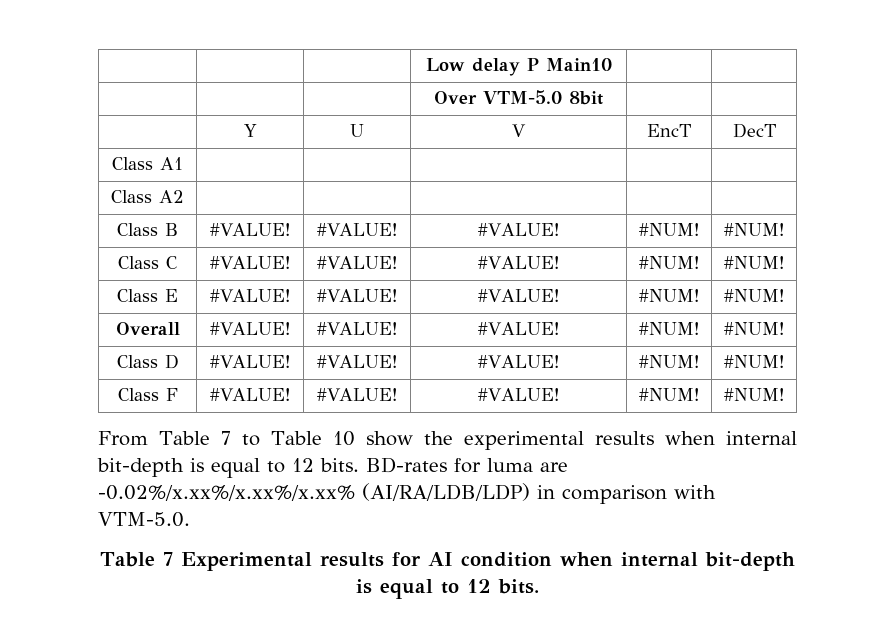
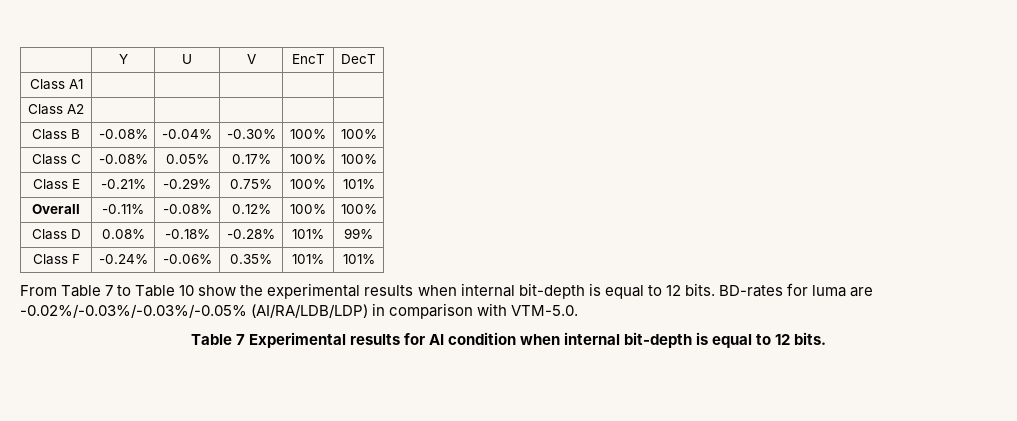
[425,58,612,76] [434,90,603,105] | | | Low delay P Main10 | | // | | | Over VTM-5.0 8bit | | // | -> (118, 59) |
[209,223,291,236] [316,223,398,236] [478,223,560,236] [639,223,699,236] [724,223,784,236] [118,256,178,269] [209,256,291,269] [316,256,398,269] [478,256,560,269] [639,256,699,269] [724,256,784,269] [117,289,178,302] [209,289,291,302] [316,289,398,302] [478,289,560,302] [639,289,699,302] [724,289,784,302] [115,322,180,335] [209,322,291,335] [316,322,398,335] [478,322,560,335] [639,322,699,335] [724,322,784,335] [116,354,179,369] [209,355,291,368] [316,355,398,368] [478,355,560,368] [639,355,699,368] [724,355,784,368] [117,388,178,401] [209,388,291,401] [316,388,398,401] [478,388,560,401] [639,388,699,401] [724,388,784,401] #VALUE! | #VALUE! | #VALUE! | #NUM! | #NUM! // Class C | #VALUE! | #VALUE! | #VALUE! | #NUM! | #NUM! // Class E | #VALUE! | #VALUE! | #VALUE! | #NUM! | #NUM! // Overall | #VALUE! | #VALUE! | #VALUE! | #NUM! | #NUM! // Class D | #VALUE! | #VALUE! | #VALUE! | #NUM! | #NUM! // Class F | #VALUE! | #VALUE! | #VALUE! | #NUM! | #NUM! -> [98,129,148,139] [162,129,212,139] [226,129,276,139] [290,129,326,139] [340,129,377,139] [31,154,81,165] [98,154,148,164] [165,154,209,164] [231,154,271,164] [290,154,326,164] [340,154,377,164] [32,179,80,190] [100,179,146,189] [163,178,211,189] [230,179,272,189] [290,179,326,189] [342,179,375,189] [32,204,80,214] [101,204,144,214] [162,204,212,214] [231,204,271,214] [290,204,326,214] [340,204,377,214] [31,229,81,240] [101,229,145,239] [164,229,210,239] [227,229,275,239] [292,229,324,239] [344,228,373,239] [32,254,80,265] [98,254,148,264] [162,254,212,264] [230,254,272,264] [292,254,324,264] [342,254,375,264] -0.08% | -0.04% | -0.30% | 100% | 100% // Class C | -0.08% | 0.05% | 0.17% | 100% | 100% // Class E | -0.21% | -0.29% | 0.75% | 100% | 101% // Overall | -0.11% | -0.08% | 0.12% | 100% | 100% // Class D | 0.08% | -0.18% | -0.28% | 101% | 99% // Class F | -0.24% | -0.06% | 0.35% | 101% | 101%
[98,485,355,501] -0.02%/x.xx%/x.xx%/x.xx% -> [20,304,247,318] -0.02%/-0.03%/-0.03%/-0.05%

